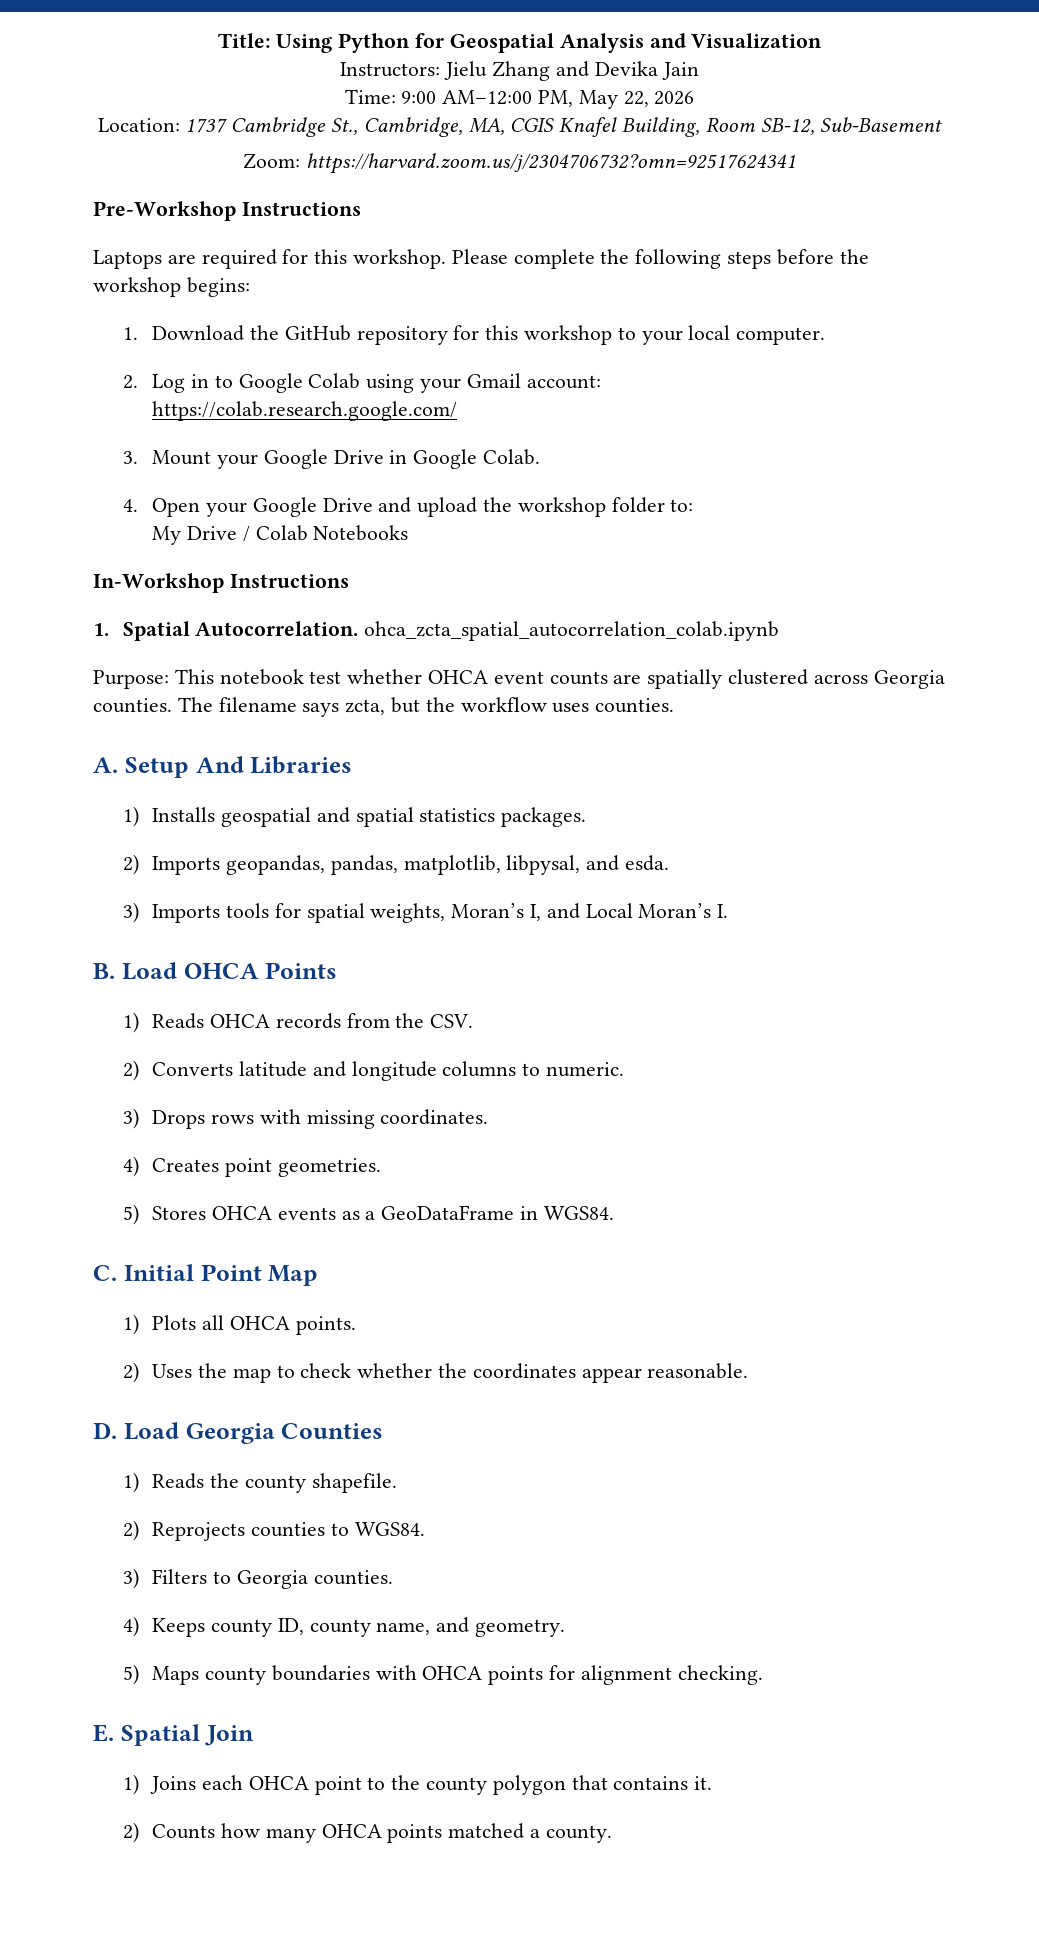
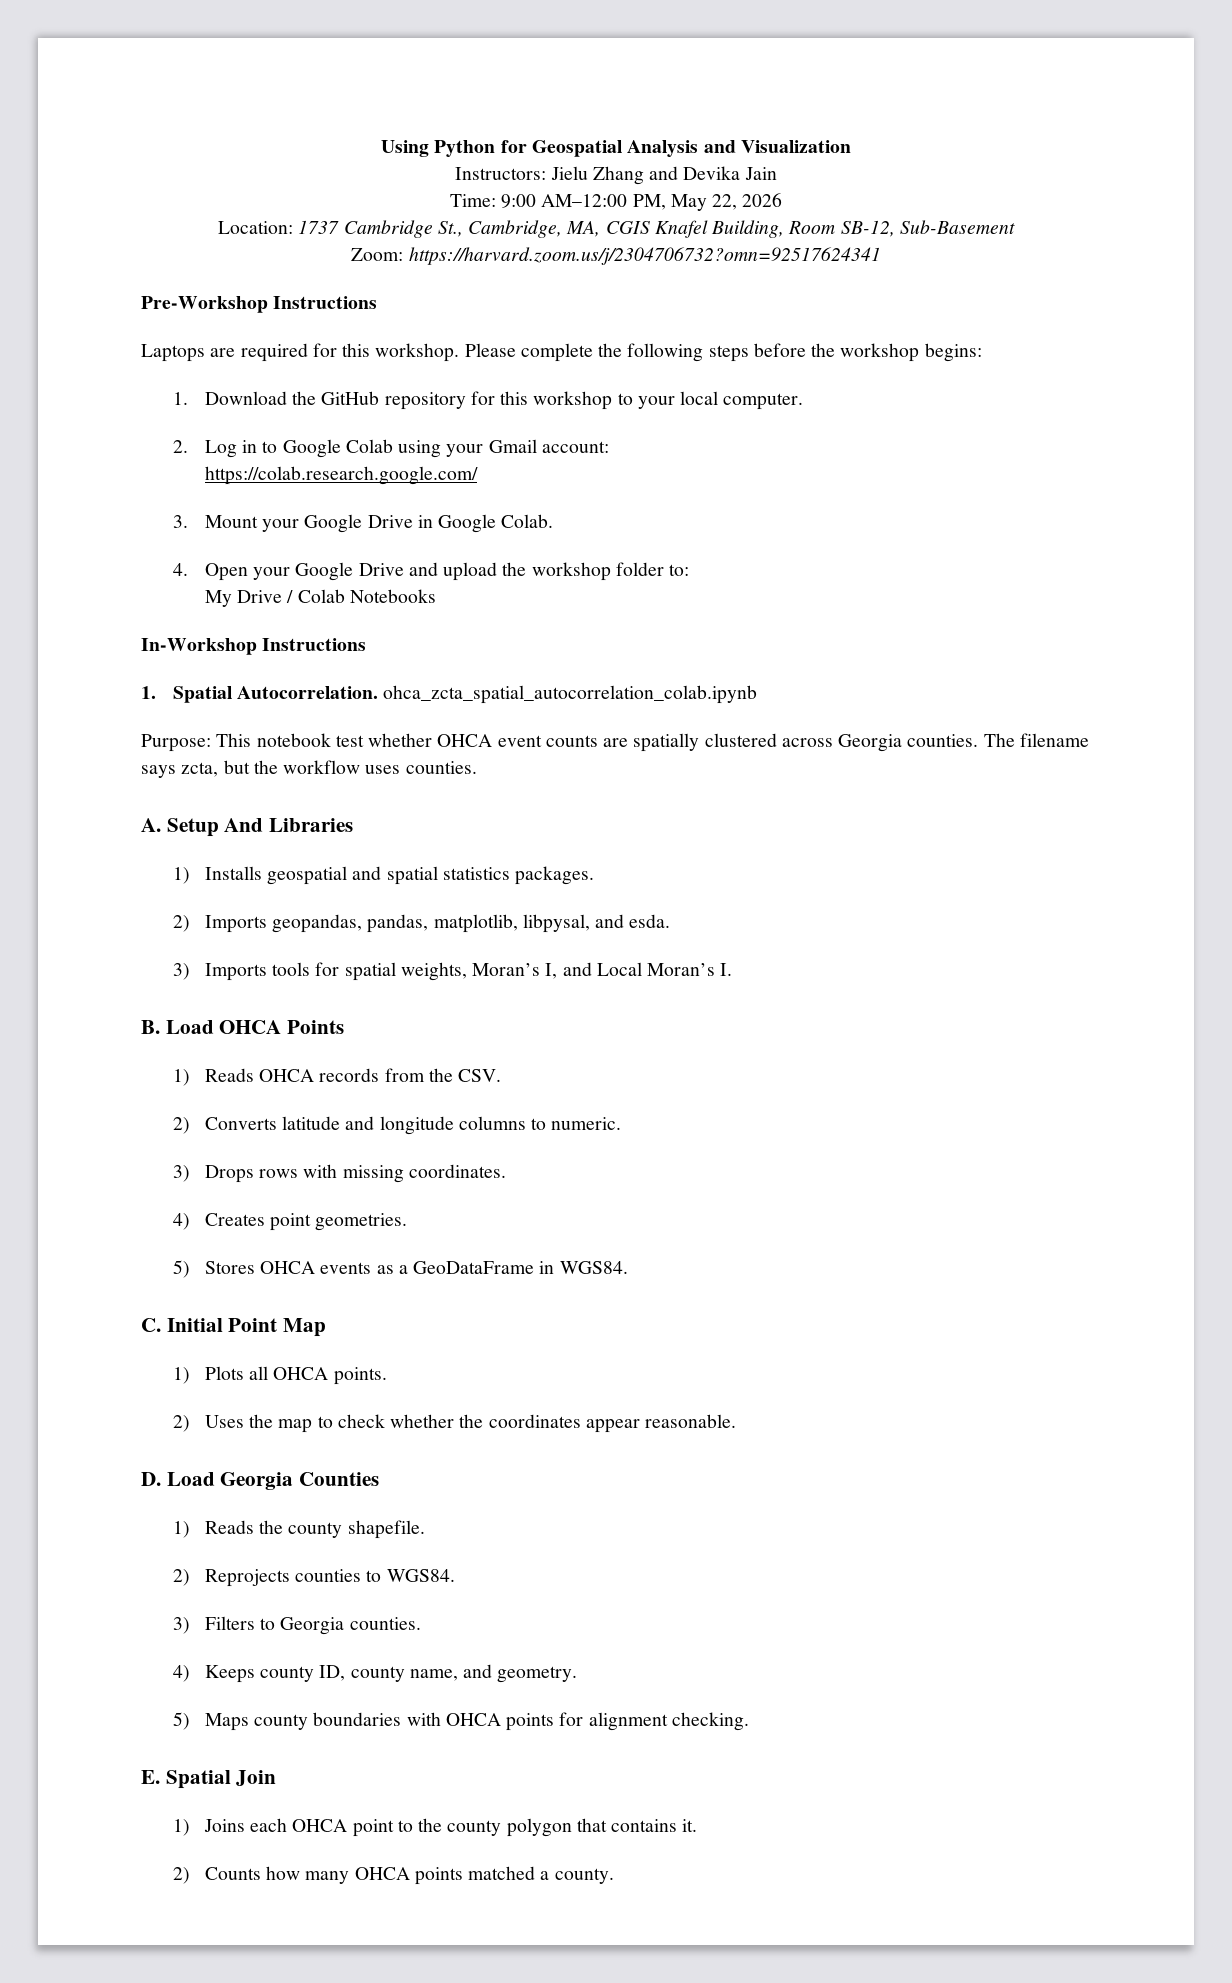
[217,33,271,48] Title: -> (381, 148) none

